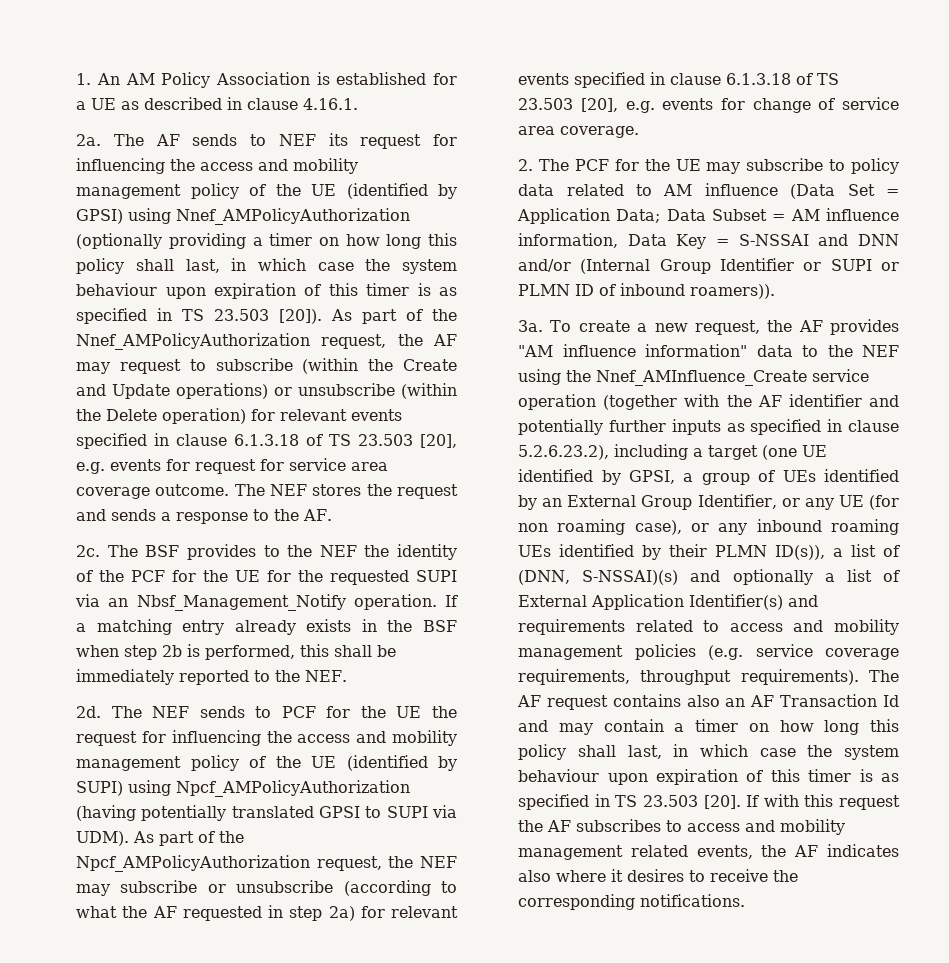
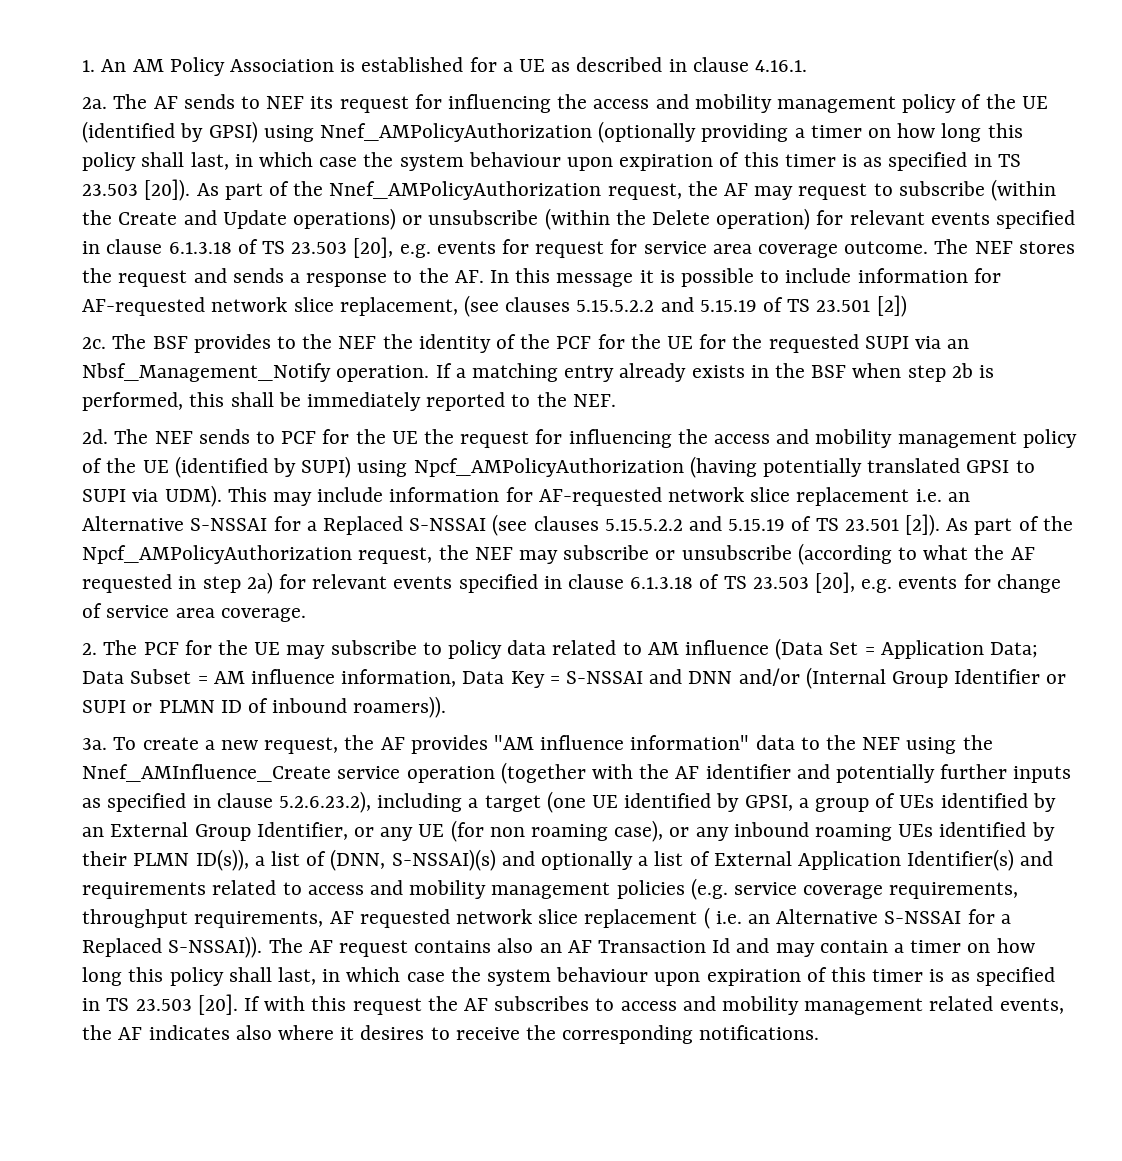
(333, 515) none -> [490,268,1001,287] [82,295,907,317] In this message it is possible to include information for AF-requested network slice replacement, (see clauses 5.15.5.2.2 and 5.15.19 of TS 23.501 [2])
(130, 838) none -> [227,487,970,506] [82,514,941,536] This may include information for AF-requested network slice replacement i.e. an Alternative S-NSSAI for a Replaced S-NSSAI (see clauses 5.15.5.2.2 and 5.15.19 of TS 23.501 [2]).
[740,669,859,685] requirements). -> [194,907,1011,929] [82,936,263,958] requirements, AF requested network slice replacement ( i.e. an Alternative S-NSSAI for a Replaced S-NSSAI)).

